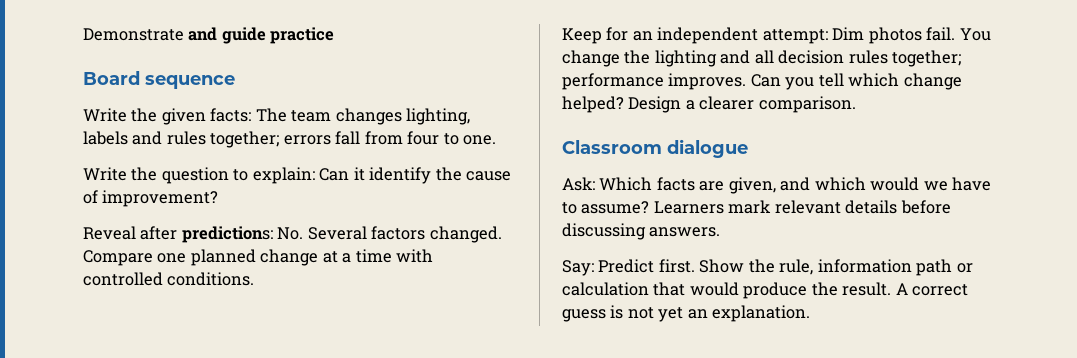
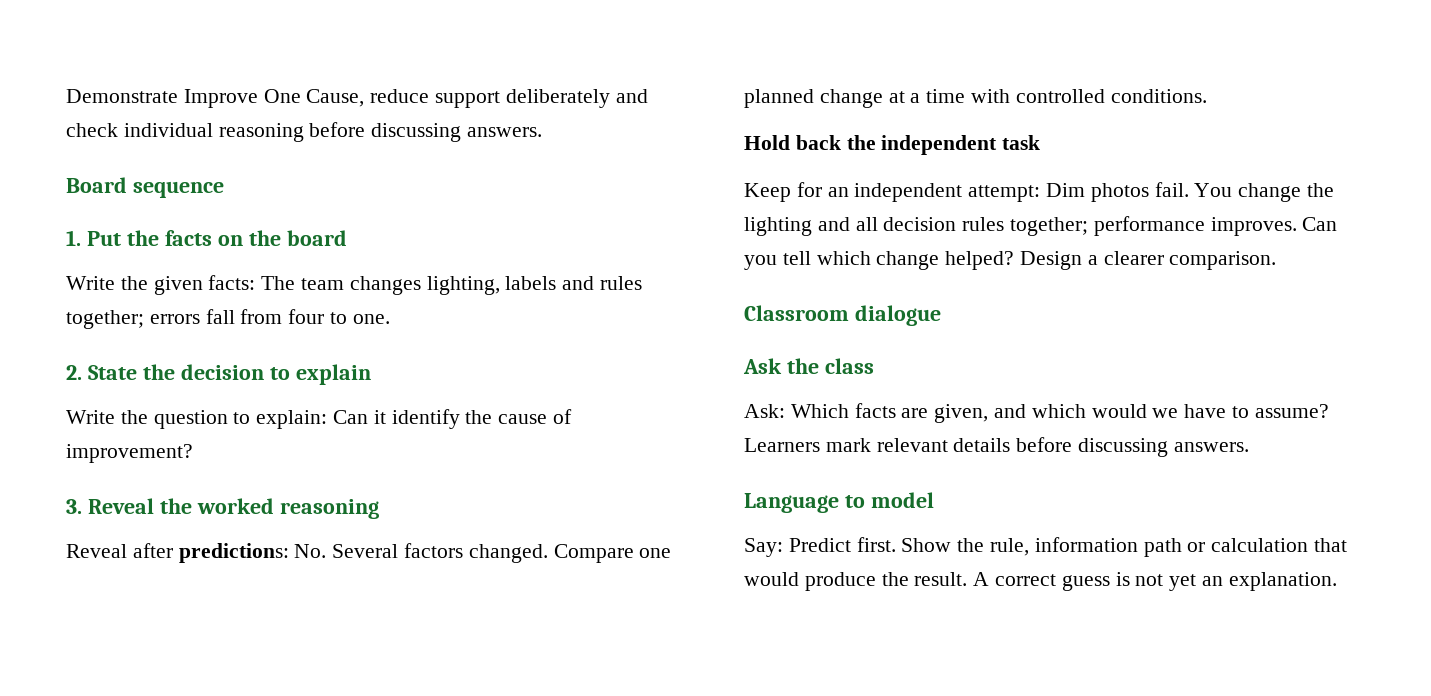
[188,27,335,44] [83,71,235,89] and guide practice // Board sequence -> [183,89,648,108] [66,122,543,142] [66,177,224,198] [66,230,347,246] Improve One Cause, reduce support deliberately and check individual reasoning before discussing answers. // Board sequence // 1. Put the facts on the board
(497, 140) none -> [66,364,371,385] // 2. State the decision to explain
(219, 198) none -> [66,498,379,519] // 3. Reveal the worked reasoning
(255, 279) none -> [744,135,1041,155] // Hold back the independent task
(748, 148) none -> [743,358,874,374] // Ask the class
(721, 232) none -> [744,492,934,513] // Language to model

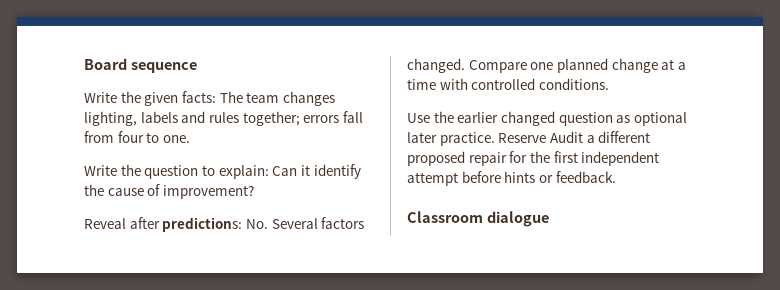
[66,89,648,108] [66,122,543,142] [66,177,224,198] [66,230,347,246] Demonstrate Improve One Cause, reduce support deliberately and check individual reasoning before discussing answers. // Board sequence // 1. Put the facts on the board -> [84,58,197,73] Board sequence
[66,364,371,385] // 2. State the decision to explain -> (190, 139) none
[66,498,379,519] // 3. Reveal the worked reasoning -> (254, 192) none
[744,135,1041,155] [744,182,1335,202] [744,216,1338,236] [744,251,1277,270] [744,305,941,326] [743,358,874,374] [744,403,1329,423] [744,437,1249,457] [744,492,934,513] [744,537,1348,557] [744,572,1337,591] Hold back the independent task // Keep for an independent attempt: Dim photos fail. You change the lighting and all decision rules together; performance improves. Can you tell which change helped? Design a clearer comparison. // Classroom dialogue // Ask the class // Ask: Which facts are given, and which would we have to assume? Learners mark relevant details before discussing answers. // Language to model // Say: Predict first. Show the rule, information path or calculation that would produce the result. A correct guess is not yet an explanation. -> [407,111,687,126] [407,131,651,146] [407,151,660,166] [407,171,616,186] [407,211,549,227] Use the earlier changed question as optional later practice. Reserve Audit a different proposed repair for the first independent attempt before hints or feedback. // Classroom dialogue

